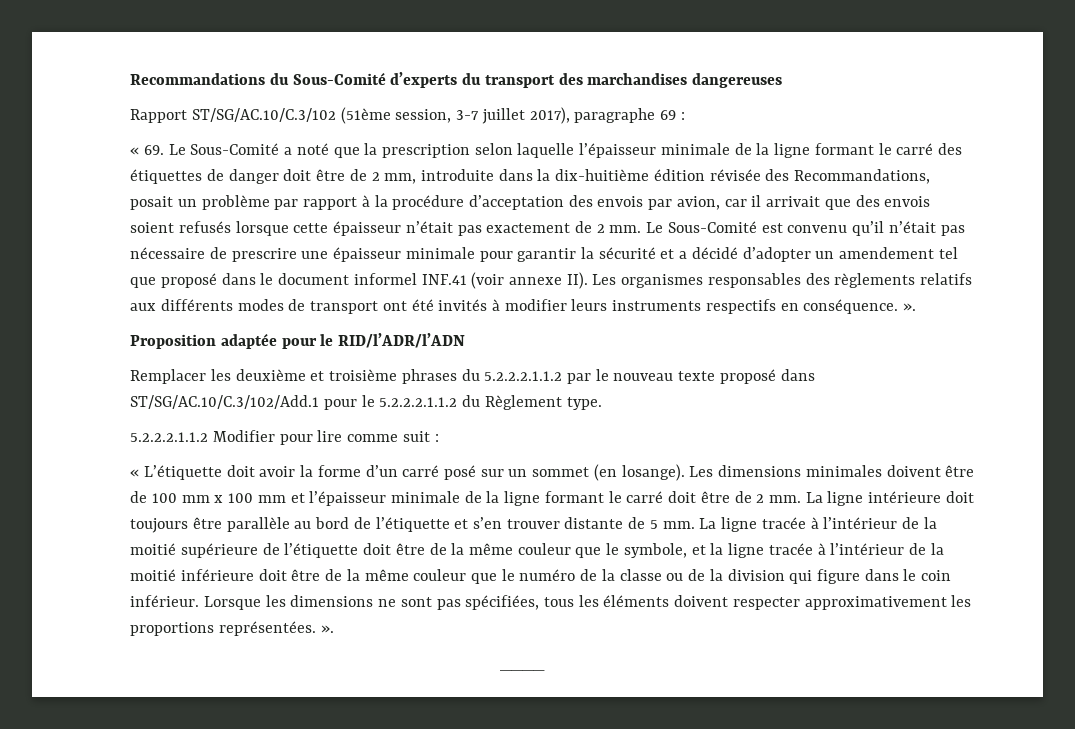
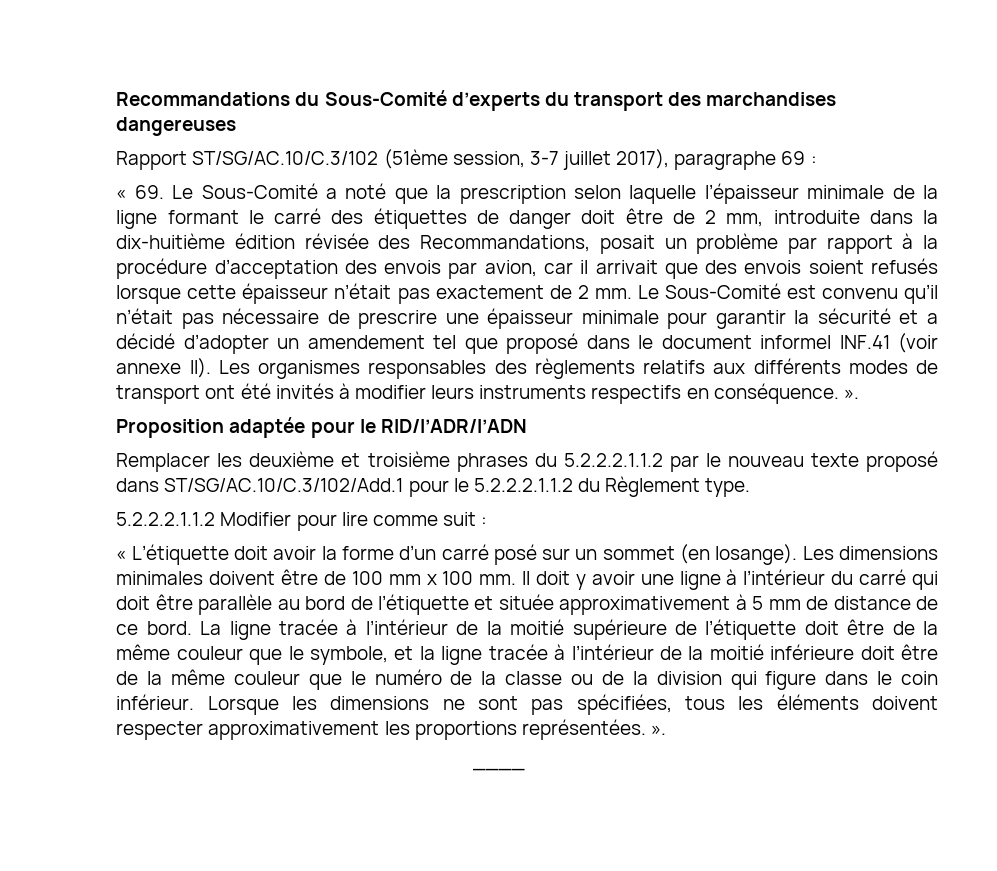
[257,491,974,506] [130,518,189,533] mm et l’épaisseur minimale de la ligne formant le carré doit être de 2 mm. La ligne intérieure doit toujours -> [479,569,939,590] [116,596,151,610] mm. Il doit y avoir une ligne à l’intérieur du carré qui doit
[473,517,695,529] s’en trouver distante de 5 mm. -> [498,594,939,615] [116,621,192,635] située approximativement à 5 mm de distance de ce bord.

